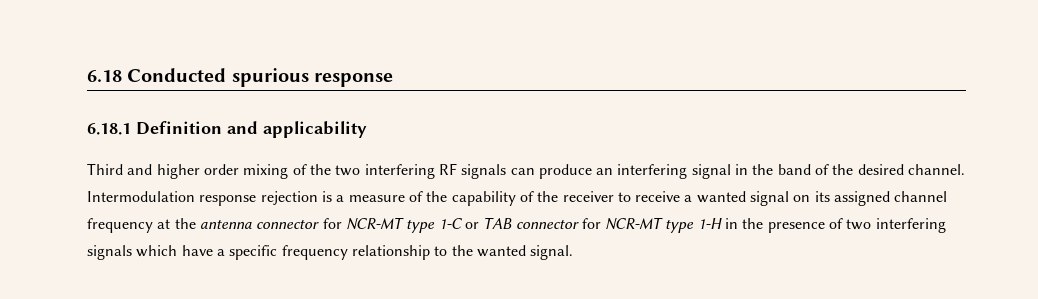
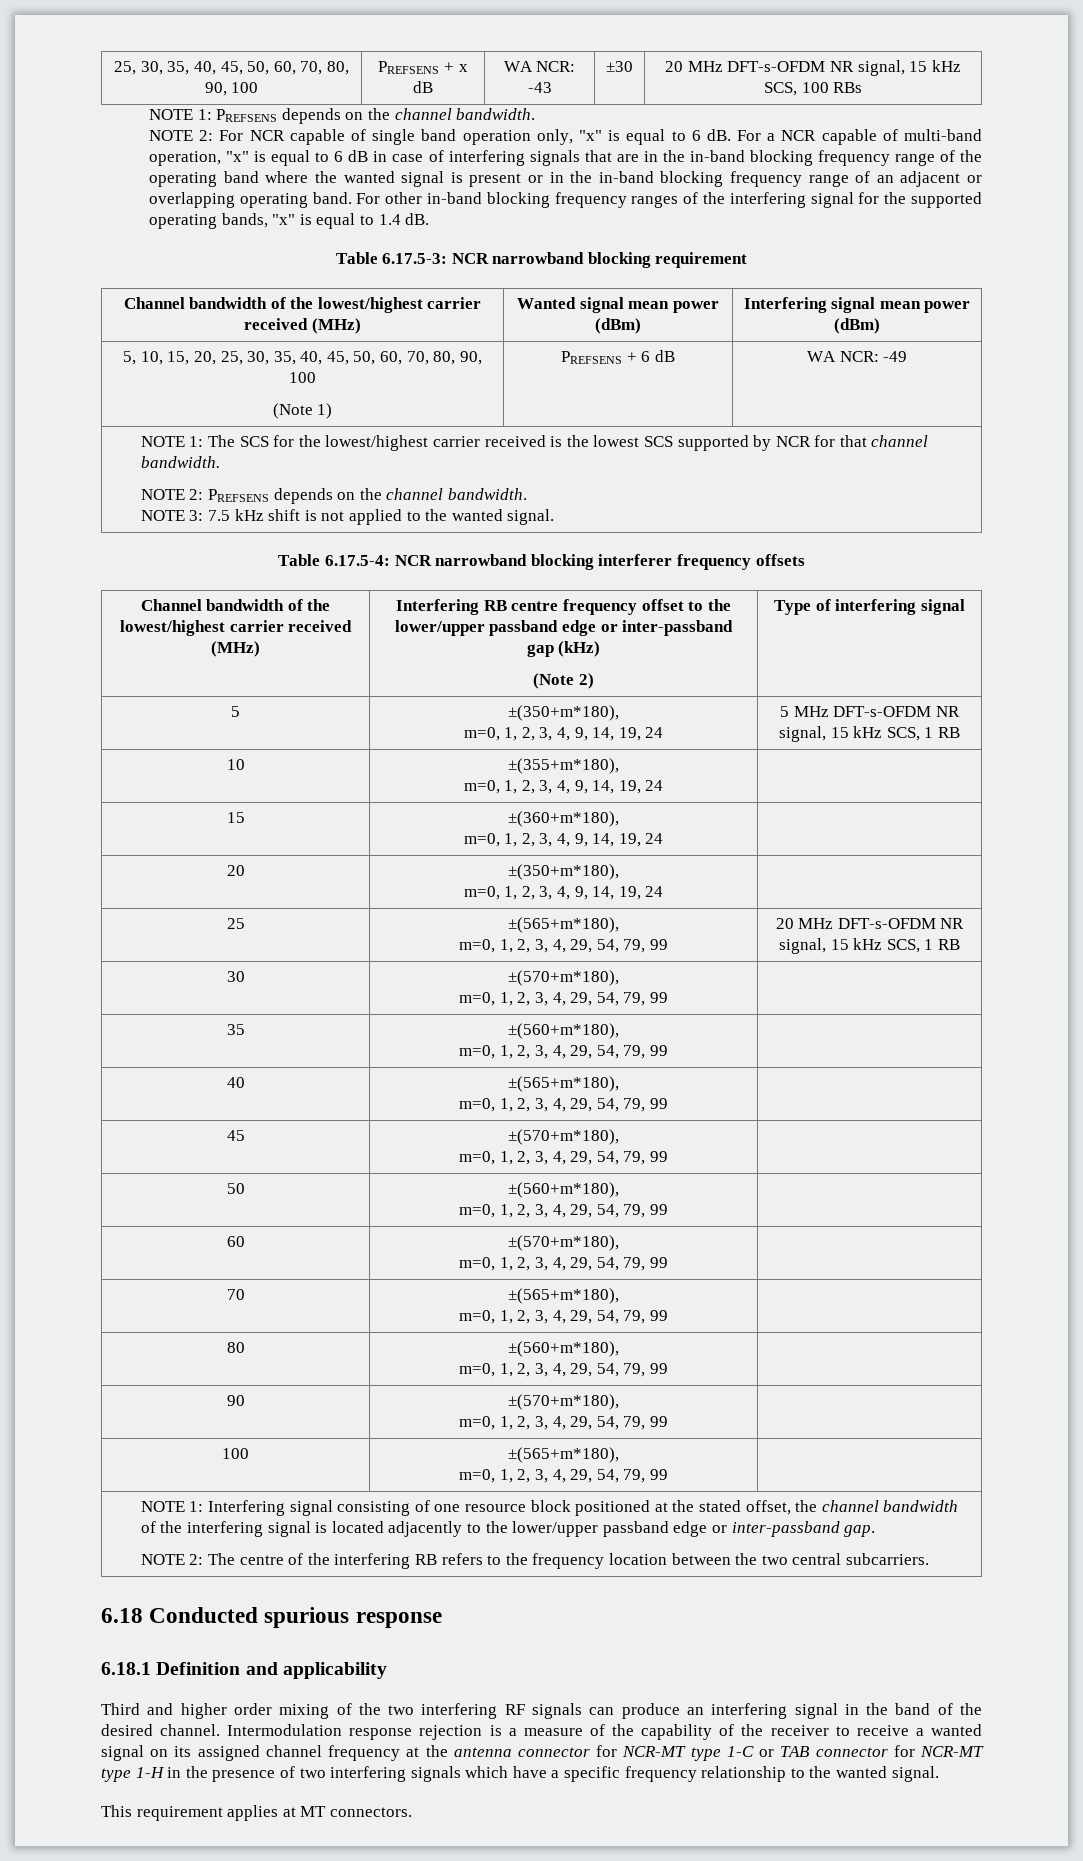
(87, 76) none -> [114,61,349,75] [204,82,259,96] [378,61,468,74] [413,81,433,93] [503,61,576,72] [527,82,552,93] [606,61,633,72] [665,60,961,76] [763,82,863,96] [149,108,536,124] [149,129,982,145] [149,150,983,166] [149,171,982,187] [149,192,983,208] [149,213,430,229] [335,252,748,268] [123,297,482,313] [244,318,361,334] [517,297,719,313] [595,318,641,334] [743,297,971,313] [834,318,880,334] [123,351,482,365] [289,372,316,383] [272,403,333,419] [561,350,675,364] [806,351,908,362] [140,435,929,451] [140,456,220,468] [140,488,527,504] [140,509,555,525] [278,554,805,570] [140,599,331,611] [119,620,353,636] [211,641,260,657] [396,599,731,615] [394,620,734,636] [526,641,601,657] [533,673,594,689] [774,599,965,615] [231,706,240,717] [508,705,619,721] [463,727,664,741] [780,706,960,717] [779,726,960,742] [226,759,245,770] [508,758,619,774] [463,780,664,794] [226,812,245,823] [508,811,619,827] [463,833,664,847] [226,865,245,876] [508,864,619,880] [463,886,664,900] [226,918,245,929] [508,917,619,933] [459,939,668,953] [775,918,965,929] [779,938,960,954] [226,971,245,982] [508,970,619,986] [459,992,668,1006] [226,1024,245,1035] [508,1023,619,1039] [459,1045,668,1059] [226,1077,245,1088] [508,1076,619,1092] [459,1098,668,1112] [226,1130,245,1141] [508,1129,619,1145] [459,1151,668,1165] [226,1183,245,1194] [508,1182,619,1198] [459,1204,668,1218] [226,1236,245,1247] [508,1235,619,1251] [459,1257,668,1271] [226,1289,245,1300] [508,1288,619,1304] [459,1310,668,1324] [226,1342,245,1353] [508,1341,619,1357] [459,1363,668,1377] [226,1395,245,1406] [508,1394,619,1410] [459,1416,668,1430] [222,1448,249,1459] [508,1447,619,1463] [459,1469,668,1483] [140,1500,959,1516] [140,1521,876,1537] [140,1553,929,1569] 25, 30, 35, 40, 45, 50, 60, 70, 80, 90, 100 | PREFSENS + x dB | WA NCR: -43 | ±30 | 20 MHz DFT-s-OFDM NR signal, 15 kHz SCS, 100 RBs // NOTE 1: PREFSENS depends on the channel bandwidth. // NOTE 2: For NCR capable of single band operation only, "x" is equal to 6 dB. For a NCR capable of multi-band operation, "x" is equal to 6 dB in case of interfering signals that are in the in-band blocking frequency range of the operating band where the wanted signal is present or in the in-band blocking frequency range of an adjacent or overlapping operating band. For other in-band blocking frequency ranges of the interfering signal for the supported operating bands, "x" is equal to 1.4 dB. // Table 6.17.5-3: NCR narrowband blocking requirement // Channel bandwidth of the lowest/highest carrier received (MHz) | Wanted signal mean power (dBm) | Interfering signal mean power (dBm) // 5, 10, 15, 20, 25, 30, 35, 40, 45, 50, 60, 70, 80, 90, 100 // (Note 1) | PREFSENS + 6 dB | WA NCR: -49 // NOTE 1: The SCS for the lowest/highest carrier received is the lowest SCS supported by NCR for that channel bandwidth. // NOTE 2: PREFSENS depends on the channel bandwidth. // NOTE 3: 7.5 kHz shift is not applied to the wanted signal. // Table 6.17.5-4: NCR narrowband blocking interferer frequency offsets // Channel bandwidth of the lowest/highest carrier received (MHz) | Interfering RB centre frequency offset to the lower/upper passband edge or inter-passband gap (kHz) // (Note 2) | Type of interfering signal // 5 | ±(350+m*180), // m=0, 1, 2, 3, 4, 9, 14, 19, 24 | 5 MHz DFT-s-OFDM NR signal, 15 kHz SCS, 1 RB // 10 | ±(355+m*180), // m=0, 1, 2, 3, 4, 9, 14, 19, 24 | // 15 | ±(360+m*180), // m=0, 1, 2, 3, 4, 9, 14, 19, 24 | // 20 | ±(350+m*180), // m=0, 1, 2, 3, 4, 9, 14, 19, 24 | // 25 | ±(565+m*180), // m=0, 1, 2, 3, 4, 29, 54, 79, 99 | 20 MHz DFT-s-OFDM NR signal, 15 kHz SCS, 1 RB // 30 | ±(570+m*180), // m=0, 1, 2, 3, 4, 29, 54, 79, 99 | // 35 | ±(560+m*180), // m=0, 1, 2, 3, 4, 29, 54, 79, 99 | // 40 | ±(565+m*180), // m=0, 1, 2, 3, 4, 29, 54, 79, 99 | // 45 | ±(570+m*180), // m=0, 1, 2, 3, 4, 29, 54, 79, 99 | // 50 | ±(560+m*180), // m=0, 1, 2, 3, 4, 29, 54, 79, 99 | // 60 | ±(570+m*180), // m=0, 1, 2, 3, 4, 29, 54, 79, 99 | // 70 | ±(565+m*180), // m=0, 1, 2, 3, 4, 29, 54, 79, 99 | // 80 | ±(560+m*180), // m=0, 1, 2, 3, 4, 29, 54, 79, 99 | // 90 | ±(570+m*180), // m=0, 1, 2, 3, 4, 29, 54, 79, 99 | // 100 | ±(565+m*180), // m=0, 1, 2, 3, 4, 29, 54, 79, 99 | // NOTE 1: Interfering signal consisting of one resource block positioned at the stated offset, the channel bandwidth of the interfering signal is located adjacently to the lower/upper passband edge or inter-passband gap. // NOTE 2: The centre of the interfering RB refers to the frequency location between the two central subcarriers. //
(574, 252) none -> [101,1805,412,1821] // This requirement applies at MT connectors.

